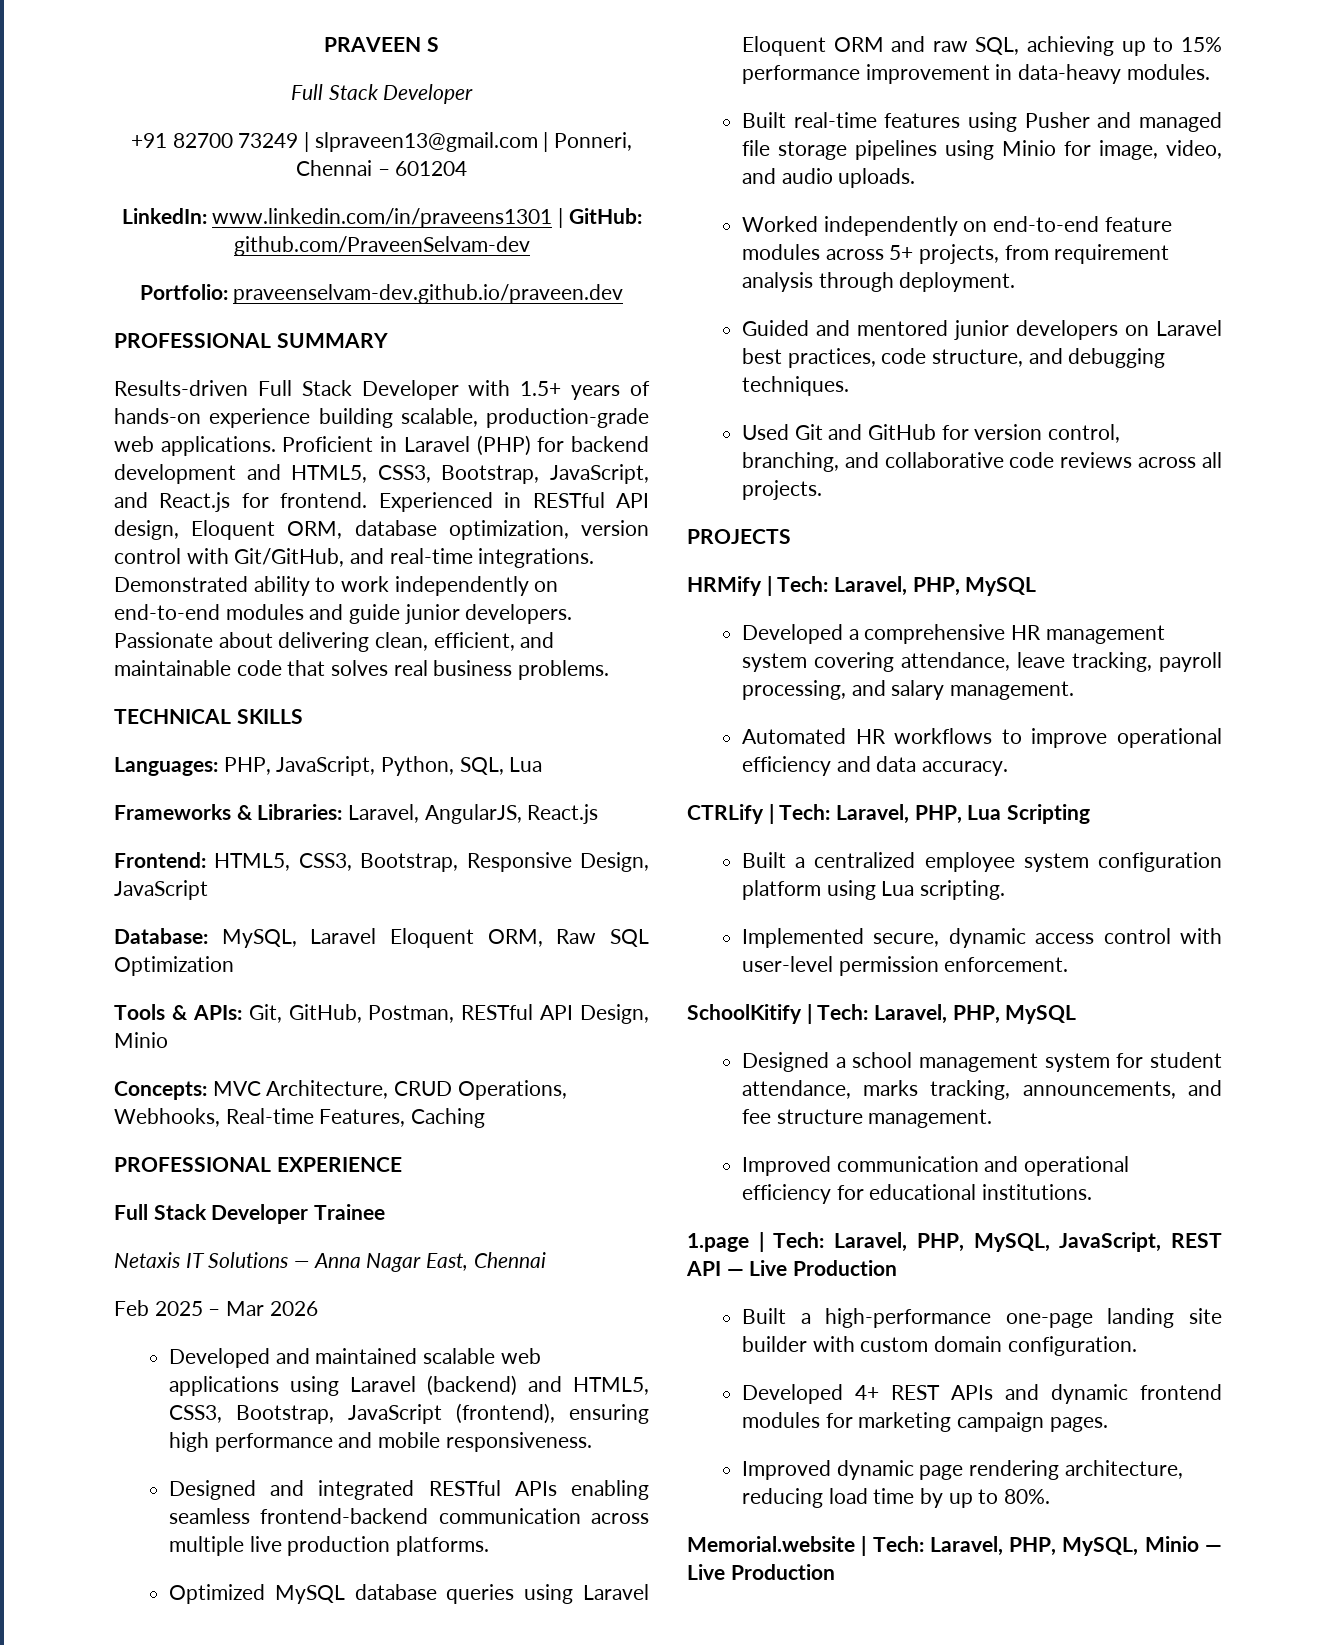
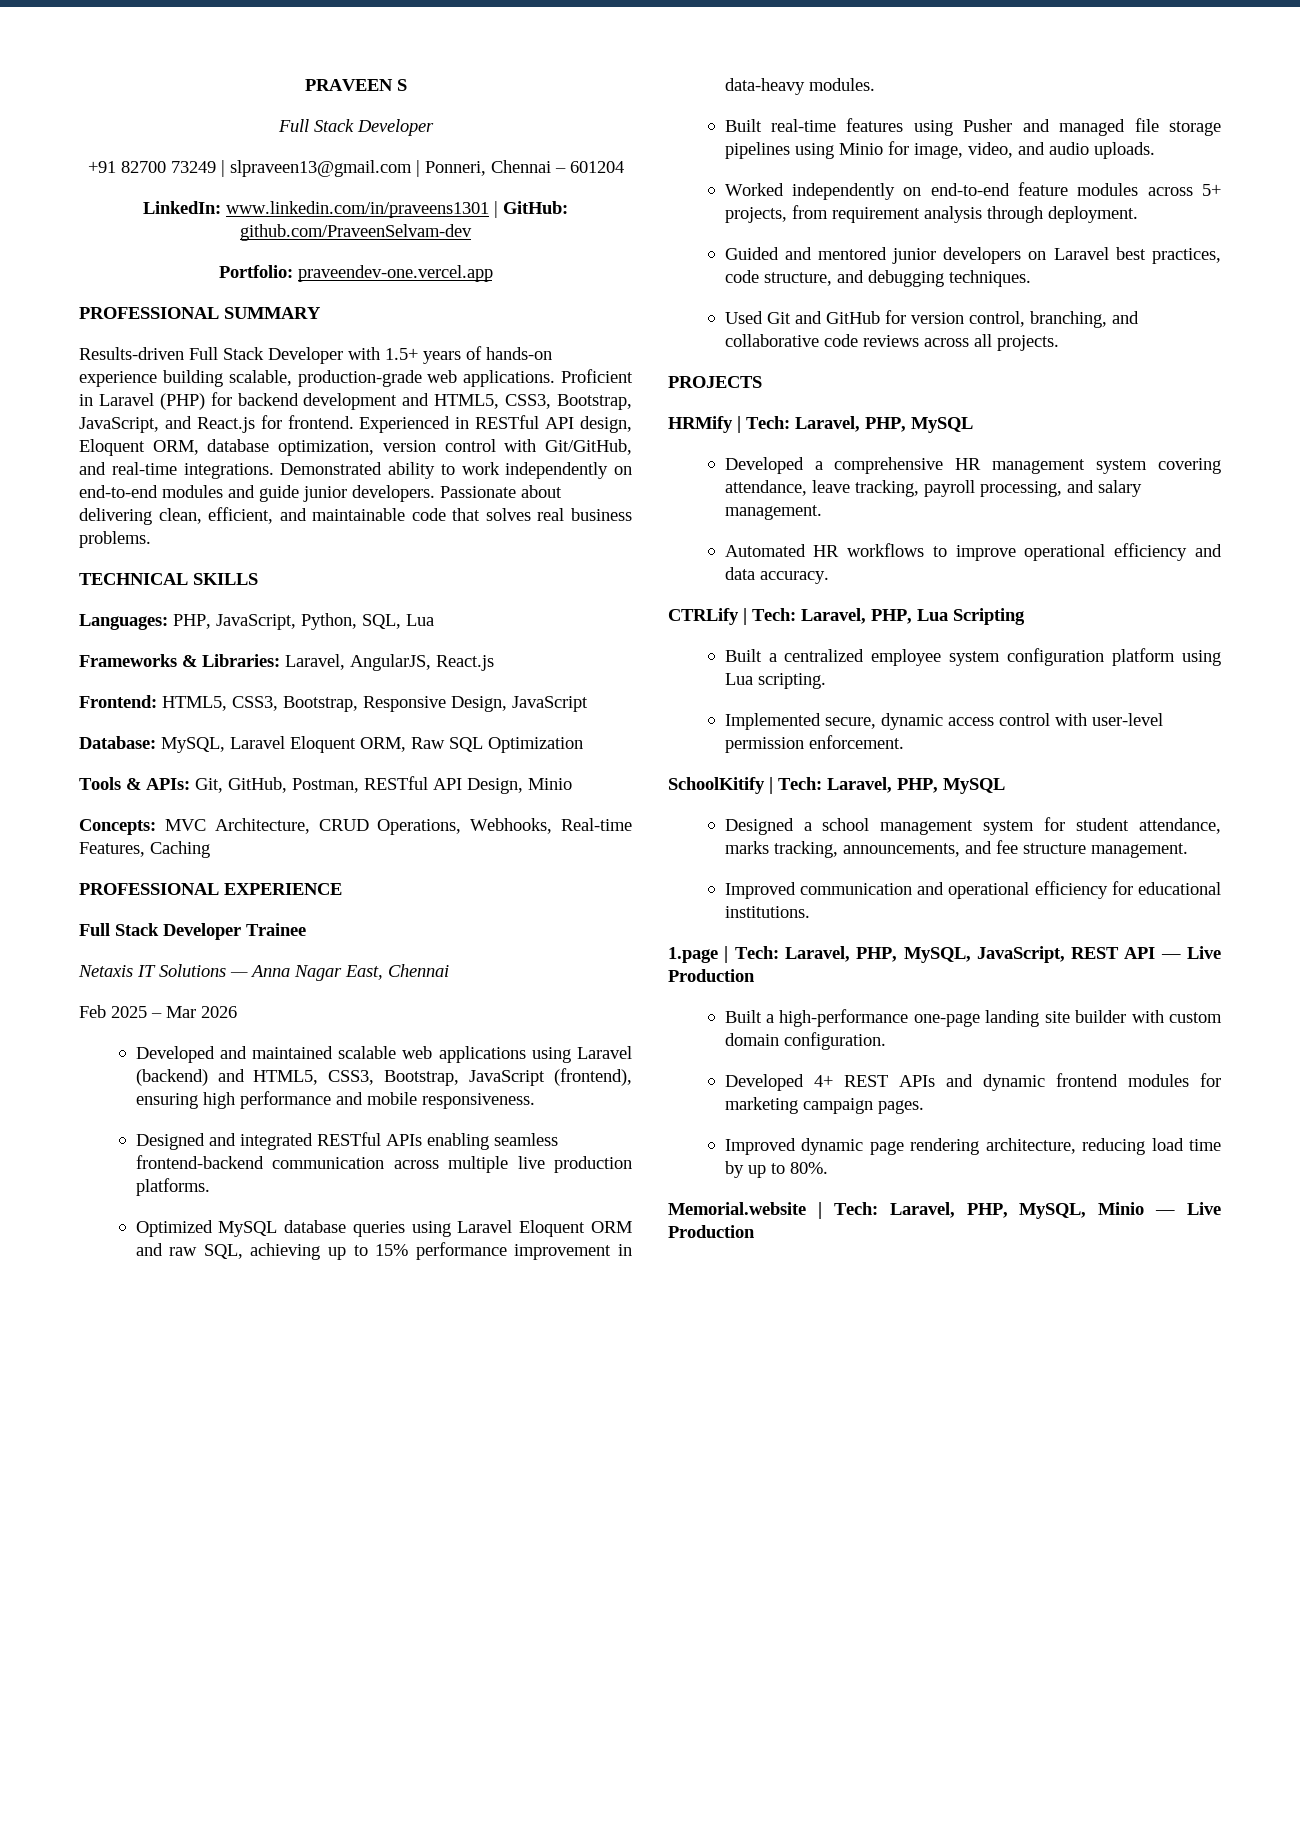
[233,284,624,304] praveenselvam-dev.github.io/praveen.dev -> [297,265,493,282] praveendev-one.vercel.app

